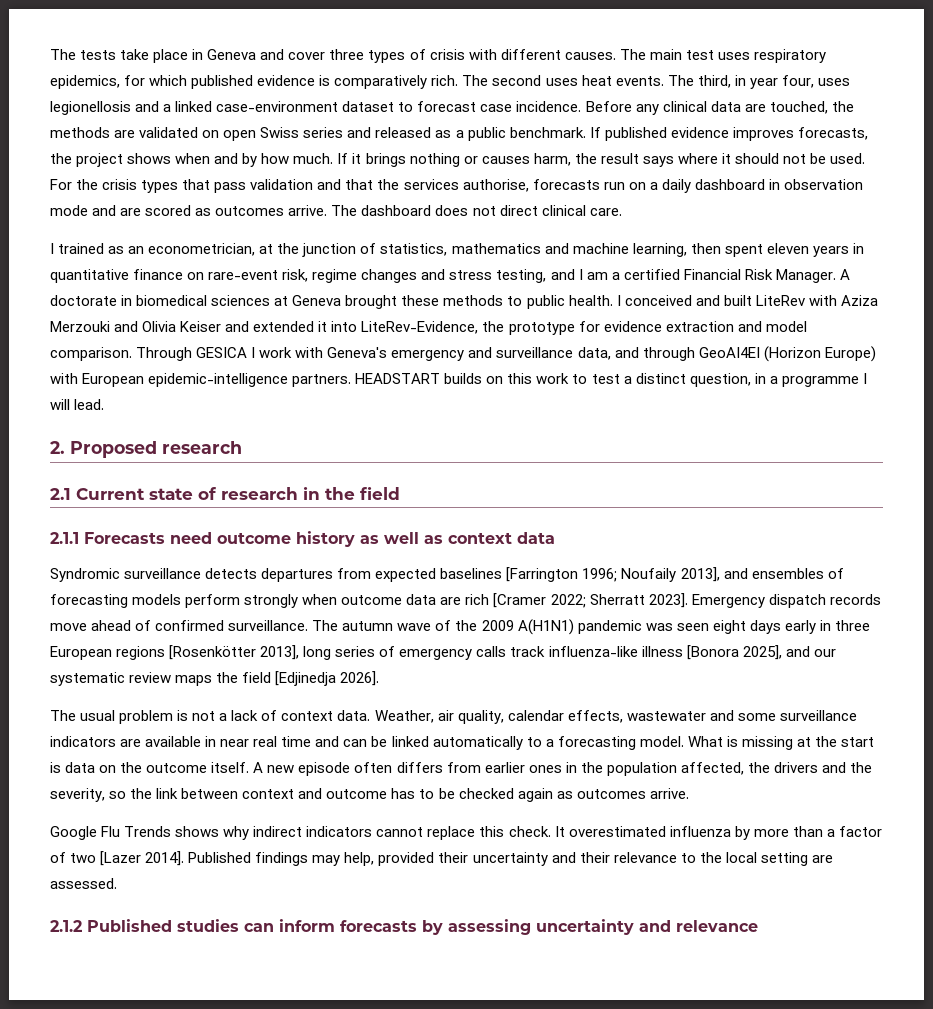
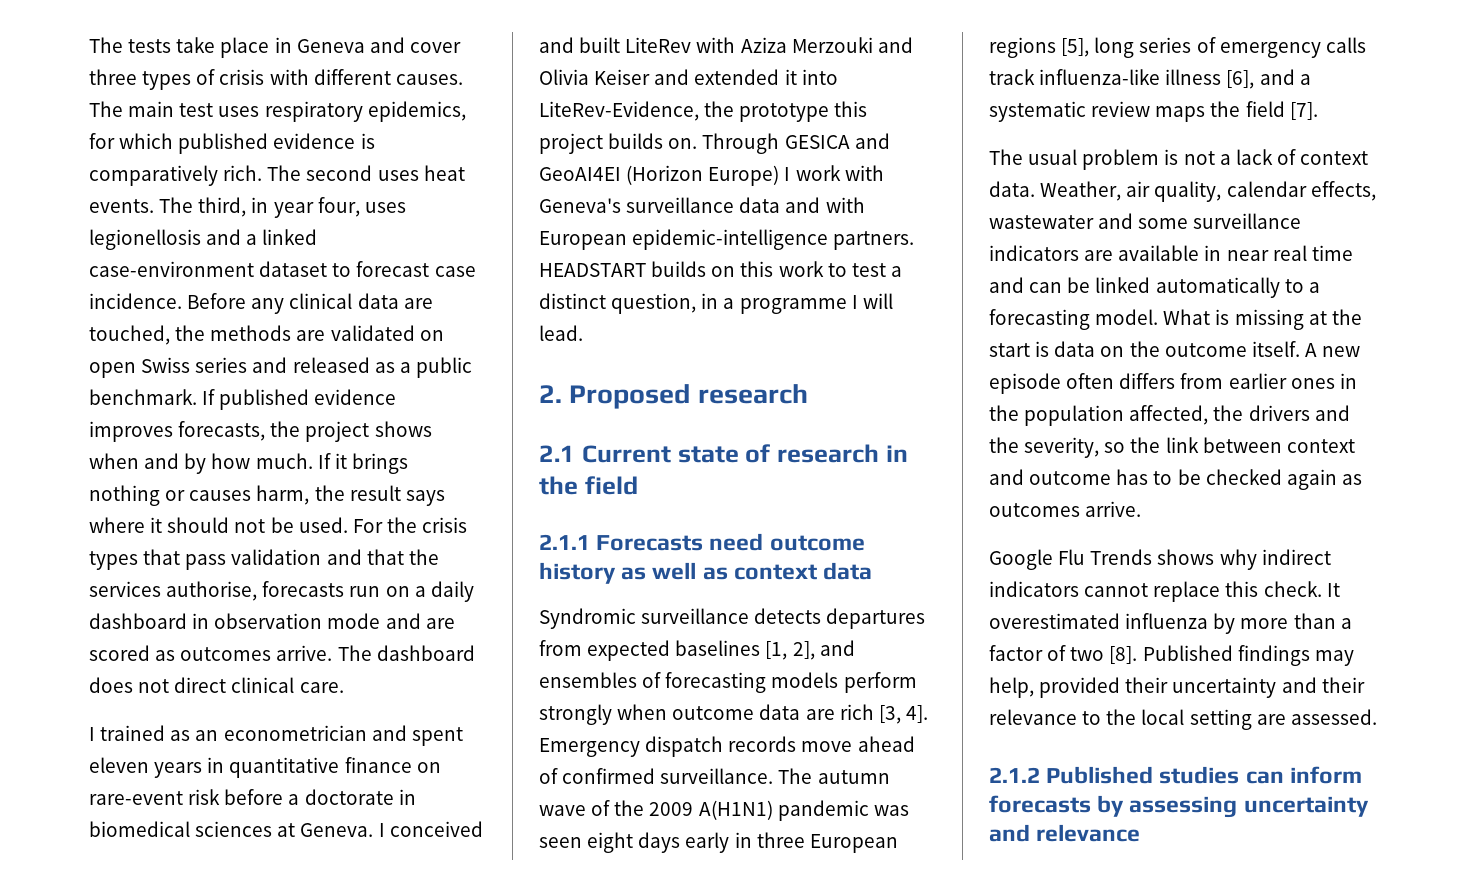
[148,243,721,257] econometrician, at the junction of statistics, mathematics and machine learning, then -> [223,725,407,741] econometrician and
[282,269,850,283] risk, regime changes and stress testing, and I am a certified Financial Risk Manager. A -> [188,789,300,805] risk before a
[292,295,613,309] Geneva brought these methods to public health. -> [300,823,374,837] Geneva.
[578,321,807,332] [50,346,876,362] for evidence extraction and model comparison. Through GESICA I work with Geneva's emergency and surveillance data, and through GeoAI4EI (Horizon Europe) -> [834,101,868,117] [539,133,890,154] [539,165,884,186] [539,197,821,213] this project builds on. Through GESICA and GeoAI4EI (Horizon Europe) I work with Geneva's surveillance data and
[506,567,720,582] [Farrington 1996; Noufaily 2013], -> [765,641,815,660] [1, 2],
[493,593,688,608] [Cramer 2022; Sherratt 2023]. -> [878,705,928,724] [3, 4].
[169,645,300,660] [Rosenkötter 2013], -> [1061,38,1090,57] [5],
[686,645,836,660] [Bonora 2025], and our -> [1226,69,1311,89] [6], and a
[275,671,380,686] [Edjinedja 2026]. -> [1289,102,1318,120] [7].
[100,851,185,866] [Lazer 2014]. -> [1109,646,1138,664] [8].

